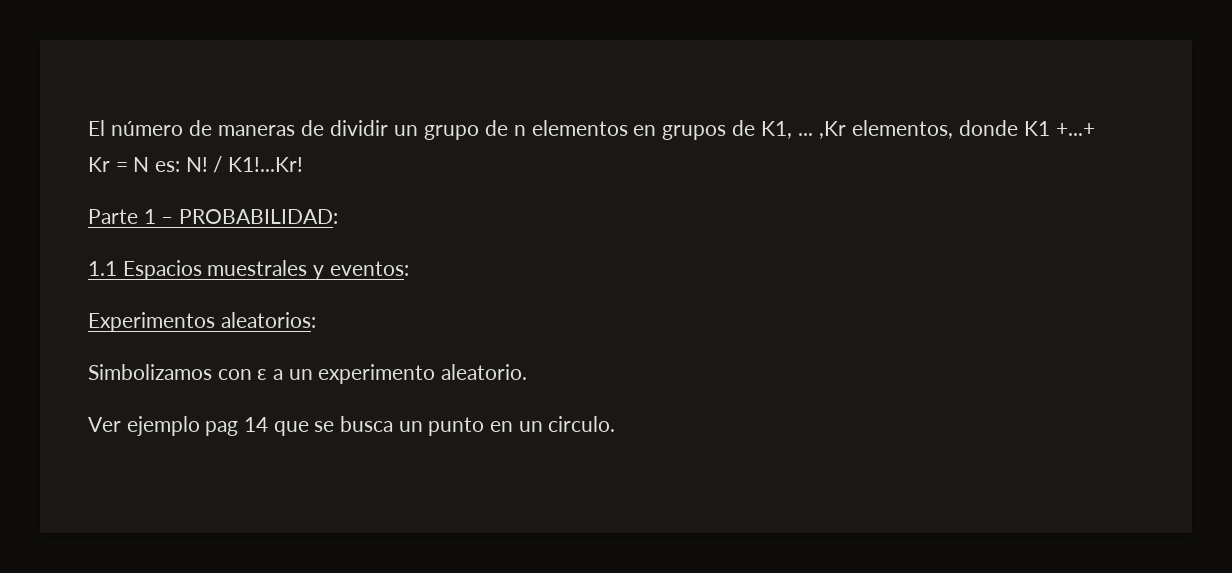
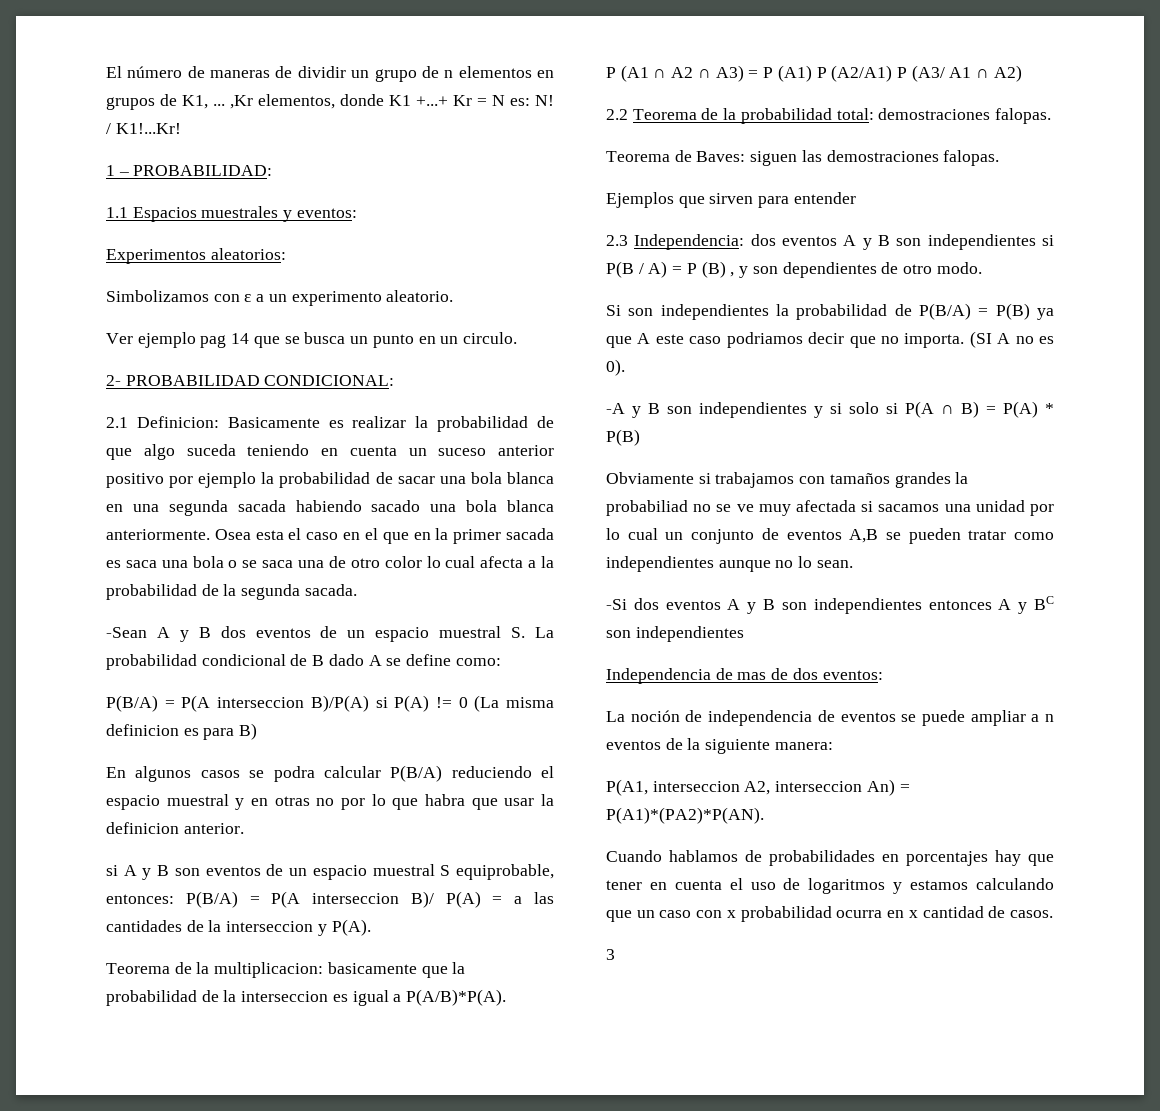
[88,209,138,224] Parte -> (181, 128) none
(616, 424) none -> [106,375,395,386] [106,416,554,432] [106,444,554,460] [106,472,554,488] [106,500,554,516] [106,528,554,544] [106,556,555,568] [106,584,357,600] [106,626,554,642] [106,654,501,670] [106,695,554,712] [106,723,258,740] [106,765,554,782] [106,794,555,810] [106,822,244,834] [106,864,554,880] [106,891,554,908] [106,919,371,936] [106,962,466,978] [106,989,507,1006] [606,65,1022,82] [606,108,1052,124] [606,150,1000,166] [606,192,856,208] [606,234,1054,250] [606,261,982,278] [606,303,1054,320] [606,331,1054,348] [606,359,625,376] [606,401,1054,418] [606,429,640,446] [606,472,969,488] [606,500,1054,516] [606,528,1054,544] [606,556,853,572] [606,596,1054,614] [606,626,744,642] [606,668,883,684] [606,710,1054,726] [606,738,833,754] [606,779,910,796] [606,807,764,824] [606,850,1054,866] [606,878,1054,894] [606,906,1053,922] [606,949,615,960] // 2- PROBABILIDAD CONDICIONAL: // 2.1 Definicion: Basicamente es realizar la probabilidad de que algo suceda teniendo en cuenta un suceso anterior positivo por ejemplo la probabilidad de sacar una bola blanca en una segunda sacada habiendo sacado una bola blanca anteriormente. Osea esta el caso en el que en la primer sacada es saca una bola o se saca una de otro color lo cual afecta a la probabilidad de la segunda sacada. // -Sean A y B dos eventos de un espacio muestral S. La probabilidad condicional de B dado A se define como: // P(B/A) = P(A interseccion B)/P(A) si P(A) != 0 (La misma definicion es para B) // En algunos casos se podra calcular P(B/A) reduciendo el espacio muestral y en otras no por lo que habra que usar la definicion anterior. // si A y B son eventos de un espacio muestral S equiprobable, entonces: P(B/A) = P(A interseccion B)/ P(A) = a las cantidades de la interseccion y P(A). // Teorema de la multiplicacion: basicamente que la probabilidad de la interseccion es igual a P(A/B)*P(A). // P (A1 ∩ A2 ∩ A3) = P (A1) P (A2/A1) P (A3/ A1 ∩ A2) // 2.2 Teorema de la probabilidad total: demostraciones falopas. // Teorema de Baves: siguen las demostraciones falopas. // Ejemplos que sirven para entender // 2.3 Independencia: dos eventos A y B son independientes si P(B / A) = P (B) , y son dependientes de otro modo. // Si son independientes la probabilidad de P(B/A) = P(B) ya que A este caso podriamos decir que no importa. (SI A no es 0). // -A y B son independientes y si solo si P(A ∩ B) = P(A) * P(B) // Obviamente si trabajamos con tamaños grandes la probabiliad no se ve muy afectada si sacamos una unidad por lo cual un conjunto de eventos A,B se pueden tratar como independientes aunque no lo sean. // -Si dos eventos A y B son independientes entonces A y BC son independientes // Independencia de mas de dos eventos: // La noción de independencia de eventos se puede ampliar a n eventos de la siguiente manera: // P(A1, interseccion A2, interseccion An) = P(A1)*(PA2)*P(AN). // Cuando hablamos de probabilidades en porcentajes hay que tener en cuenta el uso de logaritmos y estamos calculando que un caso con x probabilidad ocurra en x cantidad de casos. // 3

